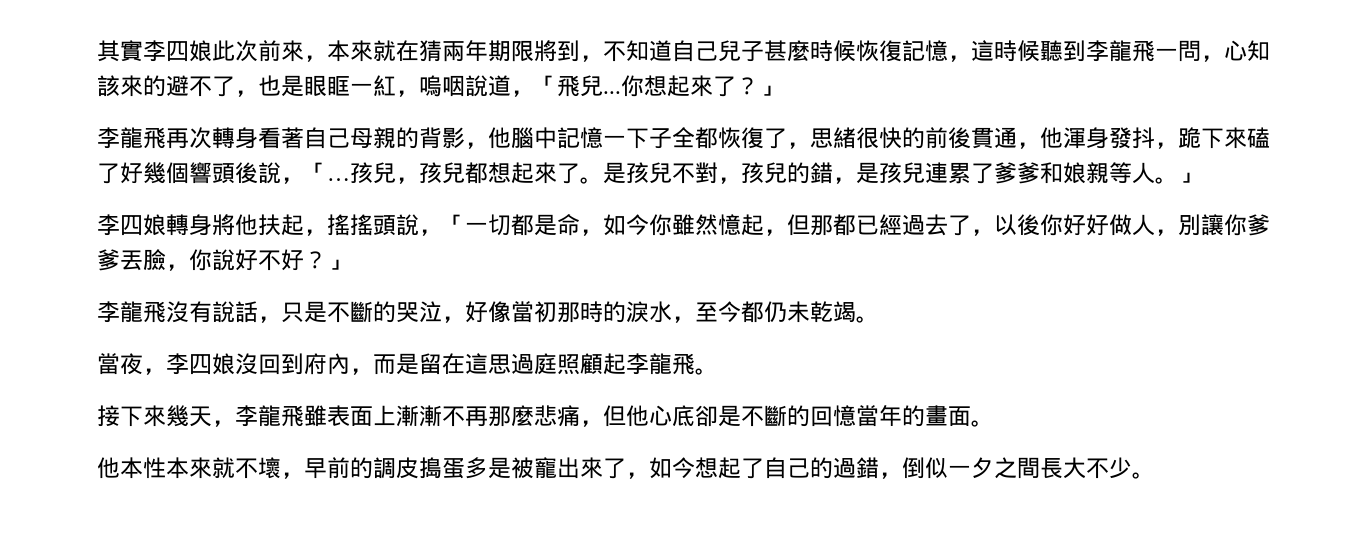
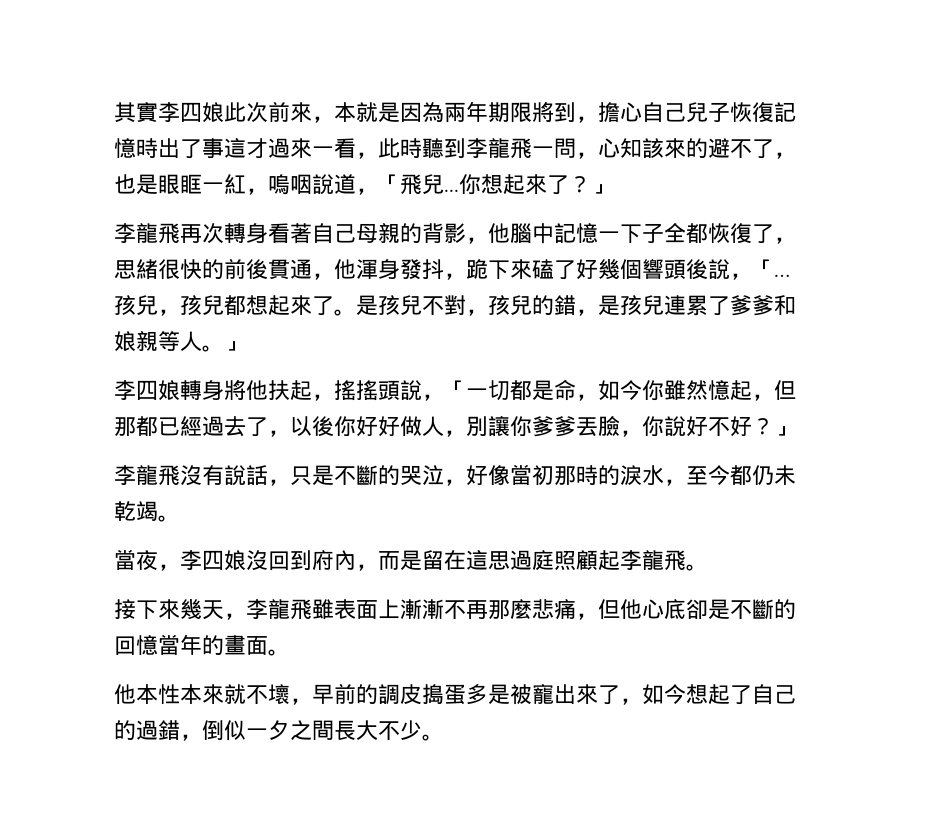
[350,40,442,62] 來就在猜 -> [356,102,444,123] 就是因為
[603,40,672,62] 不知道 -> [598,102,642,122] 擔心
[764,40,1040,62] 甚麼時候恢復記憶，這時候 -> [730,102,796,123] [114,137,422,159] 恢復記憶時出了事這才過來一看，此時

